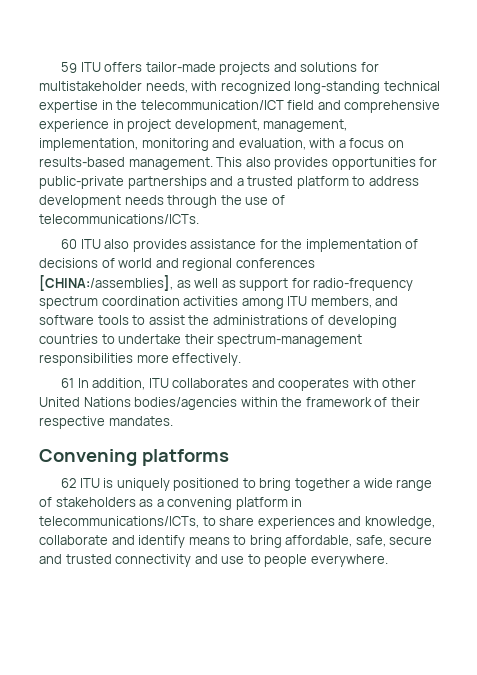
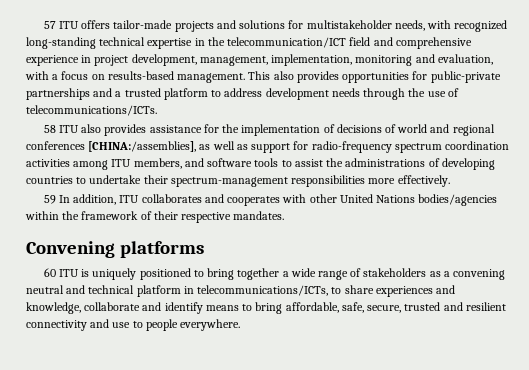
[61,62,78,73] 59 -> [43,21,56,29] 57
[61,239,78,249] 60 -> [43,125,56,133] 58
[61,378,75,388] 61 -> [43,195,56,204] 59
[61,478,77,488] 62 -> [43,268,56,277] 60
(233, 503) none -> [26,285,135,294] neutral and technical
[389,536,433,545] [39,554,112,564] secure and trusted -> [367,302,506,313] secure, trusted and resilient

